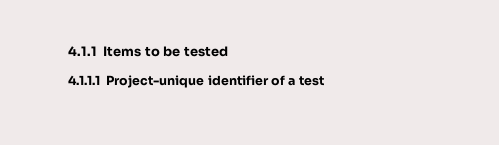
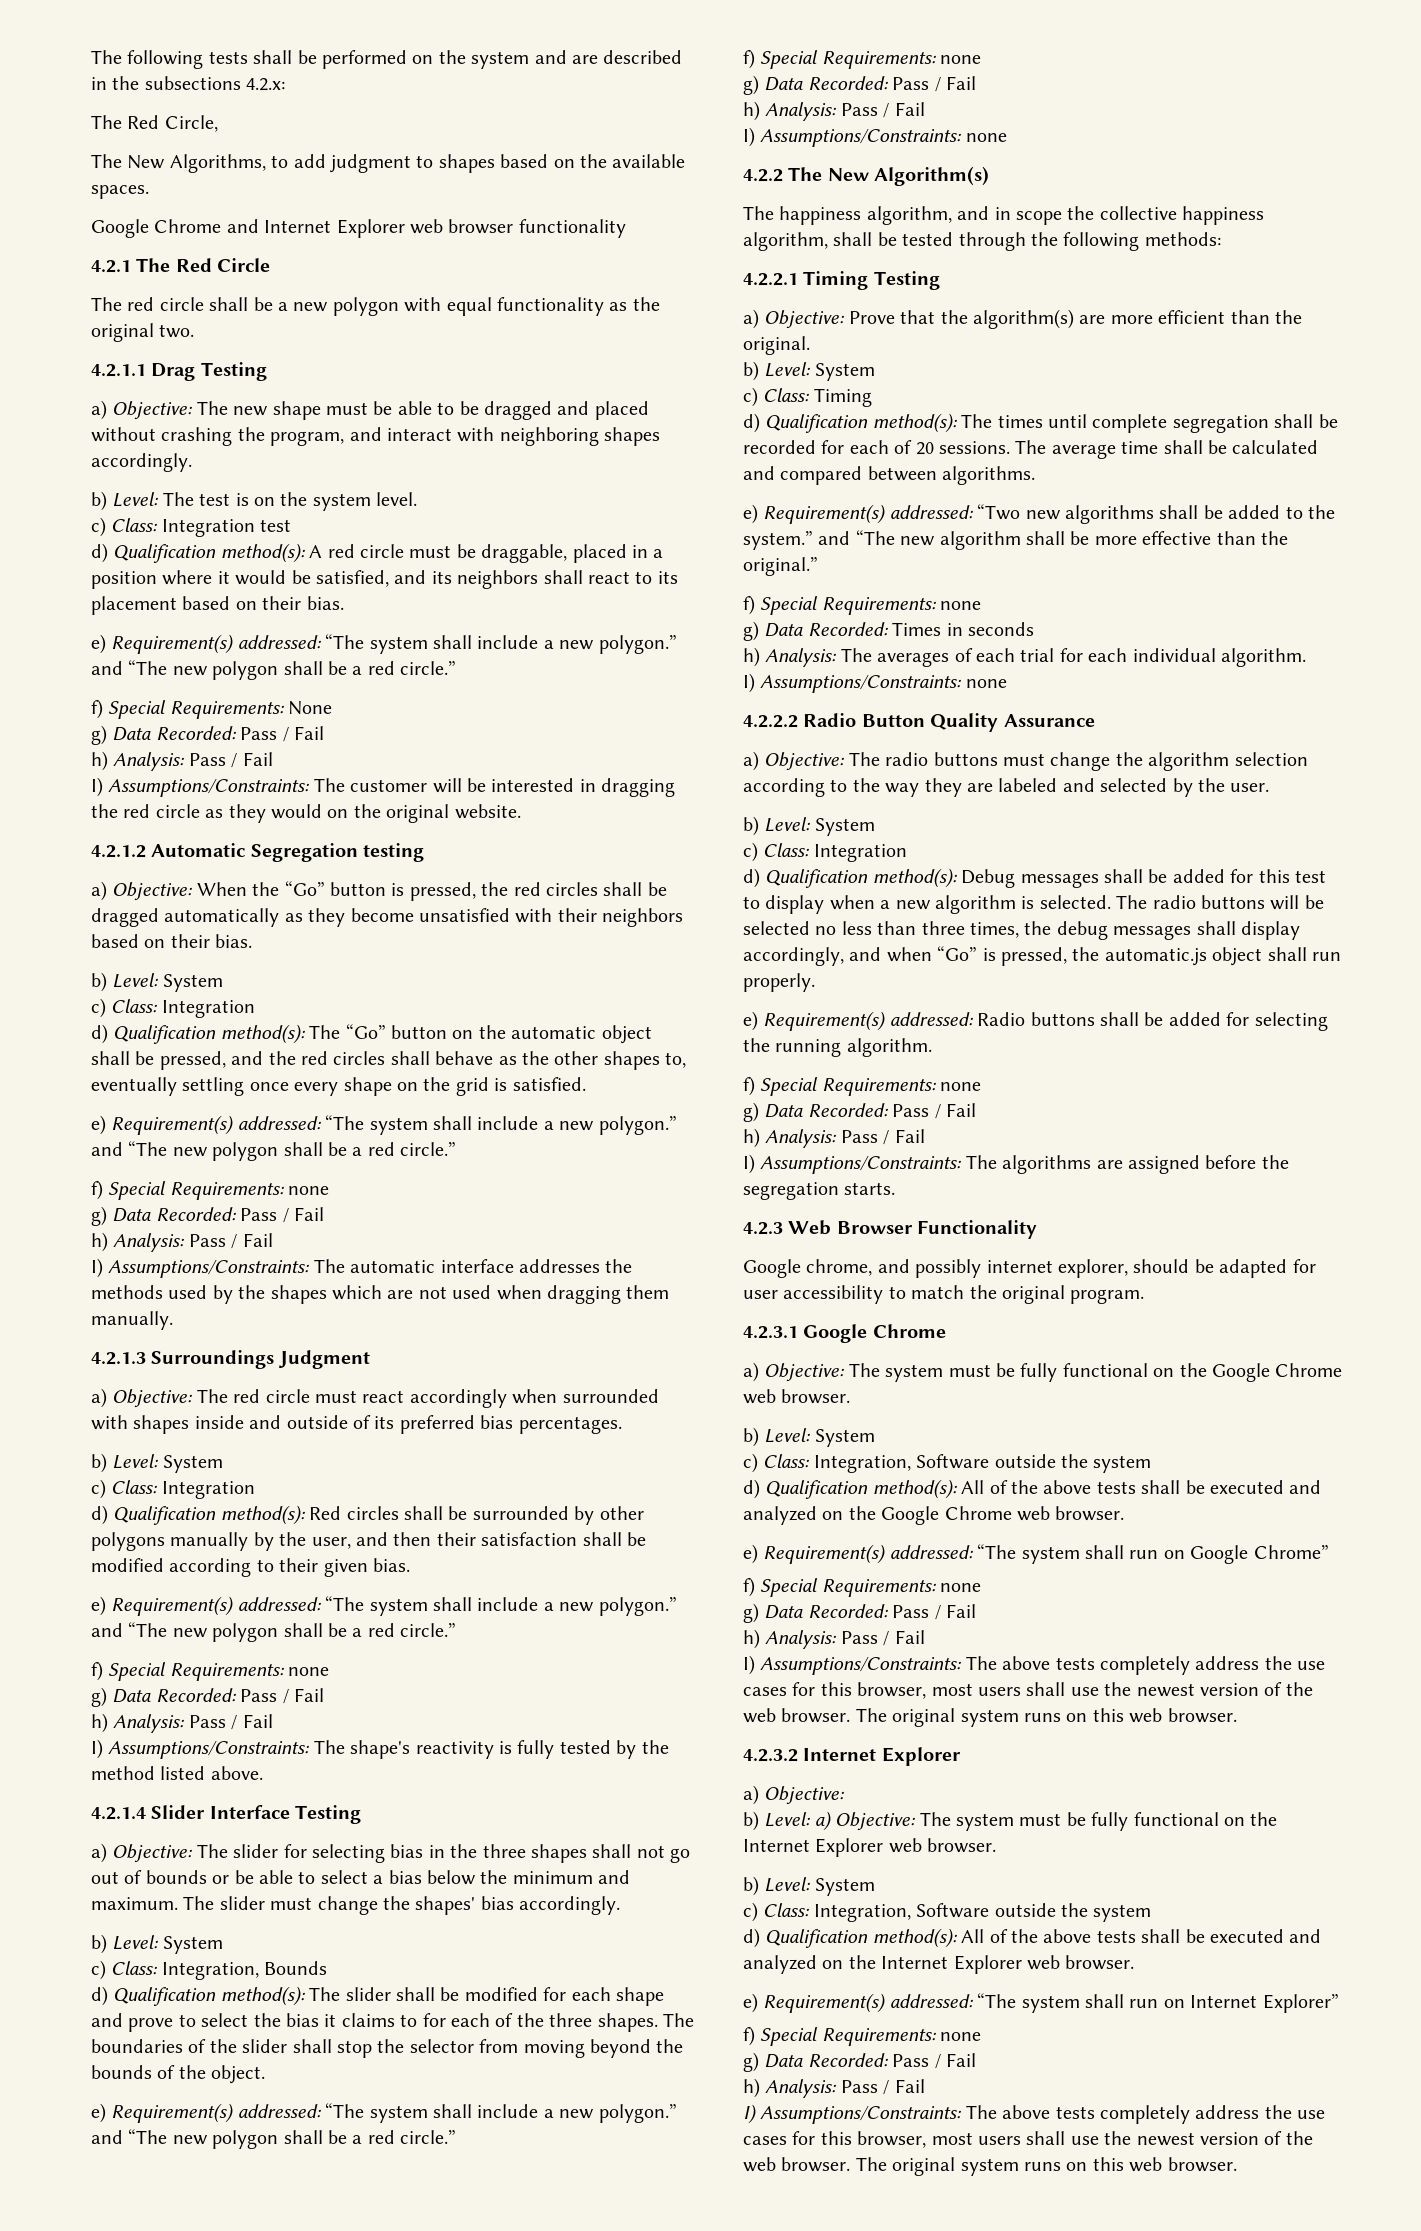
[68,46,228,57] [68,75,324,88] 4.1.1 Items to be tested // 4.1.1.1 Project-unique identifier of a test -> [91,50,683,69] [91,76,286,91] [91,115,218,132] [91,154,686,173] [91,185,149,199] [91,219,626,238] [91,258,271,273] [91,297,660,316] [91,323,195,342] [91,362,267,381] [91,400,649,420] [91,427,661,446] [91,453,192,472] [91,491,418,511] [91,517,292,537] [91,543,664,563] [91,570,678,589] [91,596,344,615] [91,634,677,654] [91,660,457,680] [91,699,333,719] [91,725,324,745] [91,751,273,771] [91,777,676,797] [91,804,521,823] [91,843,425,862] [91,881,667,901] [91,908,684,927] [91,934,253,948] [91,972,223,992] [91,998,255,1018] [91,1024,652,1044] [91,1051,687,1070] [91,1077,586,1096] [91,1115,677,1135] [91,1141,457,1161] [91,1180,330,1200] [91,1206,324,1226] [91,1232,273,1252] [91,1258,633,1278] [91,1285,670,1304] [91,1311,173,1330] [91,1350,370,1369] [91,1388,659,1408] [91,1415,622,1434] [91,1453,223,1473] [91,1479,255,1499] [91,1505,644,1525] [91,1532,646,1551] [91,1558,410,1577] [91,1596,677,1616] [91,1622,457,1642] [91,1661,330,1681] [91,1687,324,1707] [91,1713,273,1733] [91,1739,669,1759] [91,1766,263,1780] [91,1805,362,1824] [91,1843,691,1863] [91,1870,631,1885] [91,1896,621,1915] [91,1934,223,1954] [91,1960,328,1980] [91,1986,664,2006] [91,2013,694,2032] [91,2039,684,2058] [91,2065,266,2084] [91,2103,677,2123] [91,2129,457,2149] [743,49,982,69] [743,75,976,95] [743,101,925,121] [743,127,1007,147] [743,166,990,186] [743,206,1265,225] [743,232,1221,251] [743,271,940,290] [743,309,1302,329] [743,336,810,355] [743,361,875,381] [743,387,872,407] [743,413,1338,433] [743,440,1319,459] [743,466,1036,485] [743,504,1335,524] [743,530,1288,550] [743,556,818,576] [743,595,982,615] [743,621,1034,641] [743,647,1306,667] [743,673,1007,693] [743,713,1095,732] [743,751,1308,771] [743,778,1270,797] [743,816,875,836] [743,842,907,862] [743,868,1326,888] [743,895,1324,914] [743,921,1300,940] [743,946,1341,966] [743,973,815,992] [743,1011,1328,1031] [743,1038,932,1057] [743,1076,982,1096] [743,1102,976,1122] [743,1128,925,1148] [743,1154,1289,1174] [743,1182,896,1200] [743,1220,1038,1239] [743,1259,1316,1278] [743,1285,1145,1304] [743,1324,946,1343] [743,1362,1343,1382] [743,1389,851,1404] [743,1427,875,1447] [743,1453,1152,1473] [743,1479,1322,1499] [743,1506,1125,1525] [743,1544,1329,1564] [743,1577,982,1597] [743,1603,976,1623] [743,1629,925,1649] [743,1655,1326,1675] [743,1682,1313,1699] [743,1708,1237,1727] [743,1747,961,1766] [743,1785,845,1805] [743,1811,1278,1831] [743,1838,997,1857] [743,1876,875,1896] [743,1902,1152,1922] [743,1928,1322,1948] [743,1955,1135,1974] [743,1993,1339,2013] [743,2026,982,2046] [743,2052,976,2072] [743,2078,925,2098] [743,2104,1326,2124] [743,2131,1313,2148] [743,2157,1237,2176] The following tests shall be performed on the system and are described in the subsections 4.2.x: // The Red Circle, // The New Algorithms, to add judgment to shapes based on the available spaces. // Google Chrome and Internet Explorer web browser functionality // 4.2.1 The Red Circle // The red circle shall be a new polygon with equal functionality as the original two. // 4.2.1.1 Drag Testing // a) Objective: The new shape must be able to be dragged and placed without crashing the program, and interact with neighboring shapes accordingly. // b) Level: The test is on the system level. // c) Class: Integration test // d) Qualification method(s): A red circle must be draggable, placed in a position where it would be satisfied, and its neighbors shall react to its placement based on their bias. // e) Requirement(s) addressed: “The system shall include a new polygon.” and “The new polygon shall be a red circle.” // f) Special Requirements: None // g) Data Recorded: Pass / Fail // h) Analysis: Pass / Fail // I) Assumptions/Constraints: The customer will be interested in dragging the red circle as they would on the original website. // 4.2.1.2 Automatic Segregation testing // a) Objective: When the “Go” button is pressed, the red circles shall be dragged automatically as they become unsatisfied with their neighbors based on their bias. // b) Level: System // c) Class: Integration // d) Qualification method(s): The “Go” button on the automatic object shall be pressed, and the red circles shall behave as the other shapes to, eventually settling once every shape on the grid is satisfied. // e) Requirement(s) addressed: “The system shall include a new polygon.” and “The new polygon shall be a red circle.” // f) Special Requirements: none // g) Data Recorded: Pass / Fail // h) Analysis: Pass / Fail // I) Assumptions/Constraints: The automatic interface addresses the methods used by the shapes which are not used when dragging them manually. // 4.2.1.3 Surroundings Judgment // a) Objective: The red circle must react accordingly when surrounded with shapes inside and outside of its preferred bias percentages. // b) Level: System // c) Class: Integration // d) Qualification method(s): Red circles shall be surrounded by other polygons manually by the user, and then their satisfaction shall be modified according to their given bias. // e) Requirement(s) addressed: “The system shall include a new polygon.” and “The new polygon shall be a red circle.” // f) Special Requirements: none // g) Data Recorded: Pass / Fail // h) Analysis: Pass / Fail // I) Assumptions/Constraints: The shape's reactivity is fully tested by the method listed above. // 4.2.1.4 Slider Interface Testing // a) Objective: The slider for selecting bias in the three shapes shall not go out of bounds or be able to select a bias below the minimum and maximum. The slider must change the shapes' bias accordingly. // b) Level: System // c) Class: Integration, Bounds // d) Qualification method(s): The slider shall be modified for each shape and prove to select the bias it claims to for each of the three shapes. The boundaries of the slider shall stop the selector from moving beyond the bounds of the object. // e) Requirement(s) addressed: “The system shall include a new polygon.” and “The new polygon shall be a red circle.” // f) Special Requirements: none // g) Data Recorded: Pass / Fail // h) Analysis: Pass / Fail // I) Assumptions/Constraints: none // 4.2.2 The New Algorithm(s) // The happiness algorithm, and in scope the collective happiness algorithm, shall be tested through the following methods: // 4.2.2.1 Timing Testing // a) Objective: Prove that the algorithm(s) are more efficient than the original. // b) Level: System // c) Class: Timing // d) Qualification method(s): The times until complete segregation shall be recorded for each of 20 sessions. The average time shall be calculated and compared between algorithms. // e) Requirement(s) addressed: “Two new algorithms shall be added to the system.” and “The new algorithm shall be more effective than the original.” // f) Special Requirements: none // g) Data Recorded: Times in seconds // h) Analysis: The averages of each trial for each individual algorithm. // I) Assumptions/Constraints: none // 4.2.2.2 Radio Button Quality Assurance // a) Objective: The radio buttons must change the algorithm selection according to the way they are labeled and selected by the user. // b) Level: System // c) Class: Integration // d) Qualification method(s): Debug messages shall be added for this test to display when a new algorithm is selected. The radio buttons will be selected no less than three times, the debug messages shall display accordingly, and when “Go” is pressed, the automatic.js object shall run properly. // e) Requirement(s) addressed: Radio buttons shall be added for selecting the running algorithm. // f) Special Requirements: none // g) Data Recorded: Pass / Fail // h) Analysis: Pass / Fail // I) Assumptions/Constraints: The algorithms are assigned before the segregation starts. // 4.2.3 Web Browser Functionality // Google chrome, and possibly internet explorer, should be adapted for user accessibility to match the original program. // 4.2.3.1 Google Chrome // a) Objective: The system must be fully functional on the Google Chrome web browser. // b) Level: System // c) Class: Integration, Software outside the system // d) Qualification method(s): All of the above tests shall be executed and analyzed on the Google Chrome web browser. // e) Requirement(s) addressed: “The system shall run on Google Chrome” // f) Special Requirements: none // g) Data Recorded: Pass / Fail // h) Analysis: Pass / Fail // I) Assumptions/Constraints: The above tests completely address the use cases for this browser, most users shall use the newest version of the web browser. The original system runs on this web browser. // 4.2.3.2 Internet Explorer // a) Objective: // b) Level: a) Objective: The system must be fully functional on the Internet Explorer web browser. // b) Level: System // c) Class: Integration, Software outside the system // d) Qualification method(s): All of the above tests shall be executed and analyzed on the Internet Explorer web browser. // e) Requirement(s) addressed: “The system shall run on Internet Explorer” // f) Special Requirements: none // g) Data Recorded: Pass / Fail // h) Analysis: Pass / Fail // I) Assumptions/Constraints: The above tests completely address the use cases for this browser, most users shall use the newest version of the web browser. The original system runs on this web browser.

